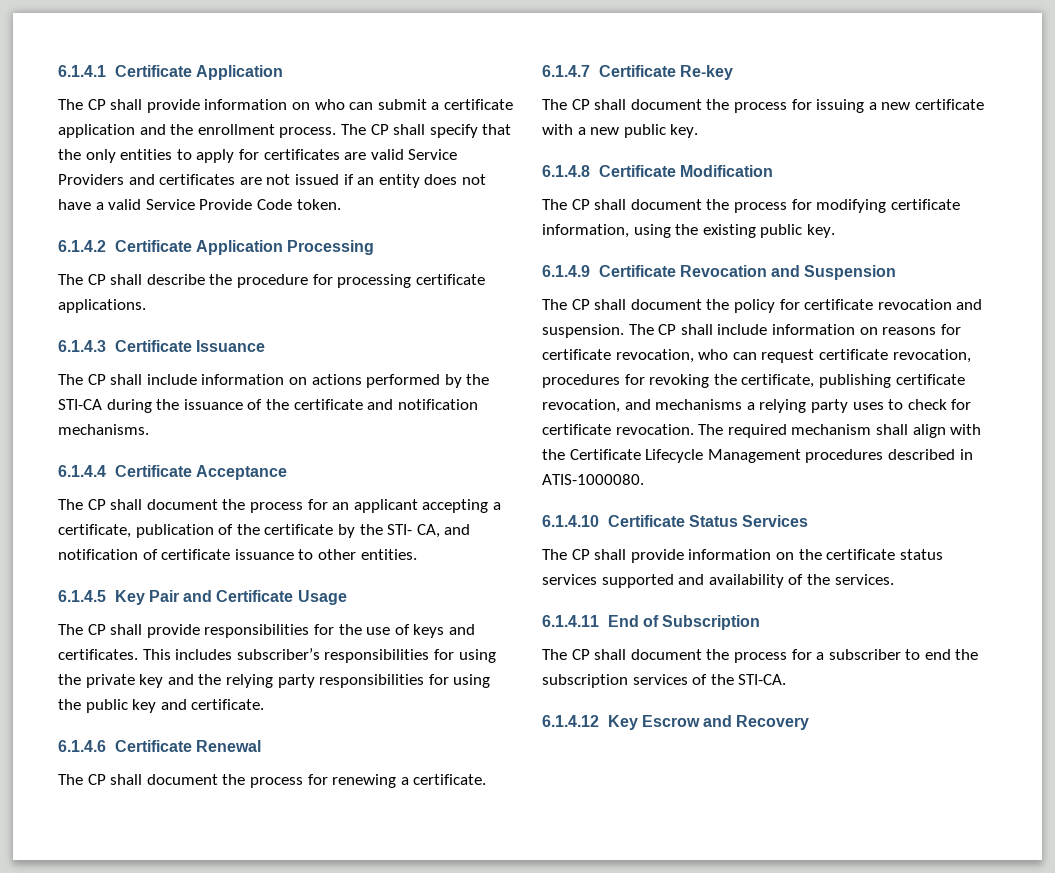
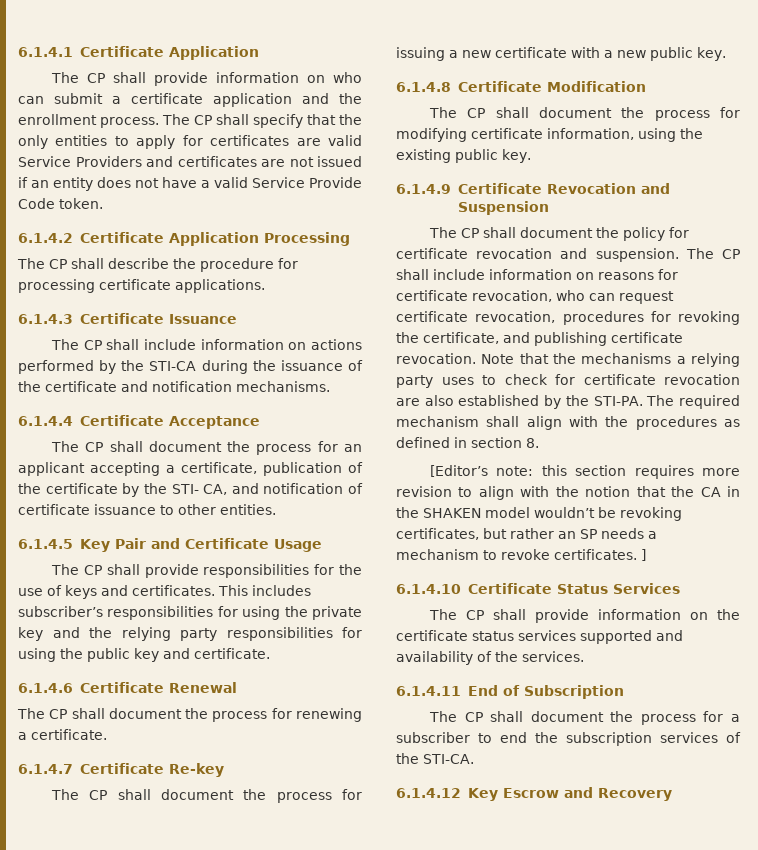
(815, 381) none -> [503,332,530,343] and
[542,399,651,413] revocation, and -> [396,353,576,364] revocation. Note that the
[615,424,694,435] revocation. -> [664,374,740,385] [396,395,643,409] revocation are also established by the STI-PA.
[569,449,973,463] [542,474,644,485] Certificate Lifecycle Management procedures described in ATIS-1000080. -> [635,416,740,430] [396,437,539,448] [430,465,740,479] [396,486,740,500] [396,507,682,521] [396,528,657,540] [396,549,646,561] procedures as defined in section 8. // [Editor’s note: this section requires more revision to align with the notion that the CA in the SHAKEN model wouldn’t be revoking certificates, but rather an SP needs a mechanism to revoke certificates. ]

